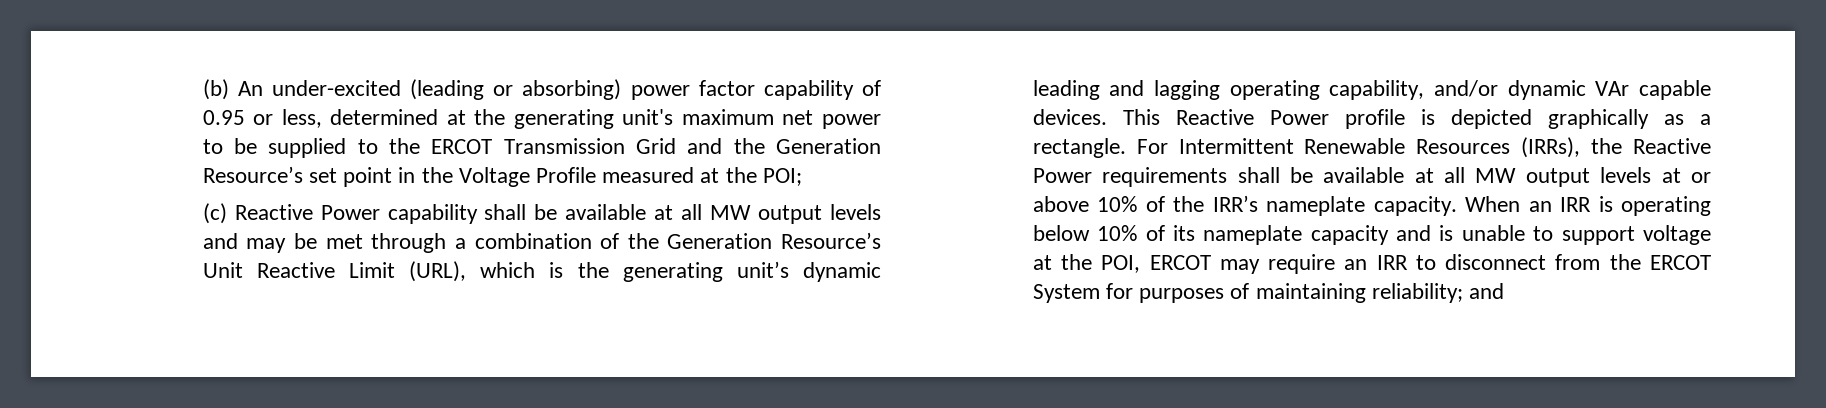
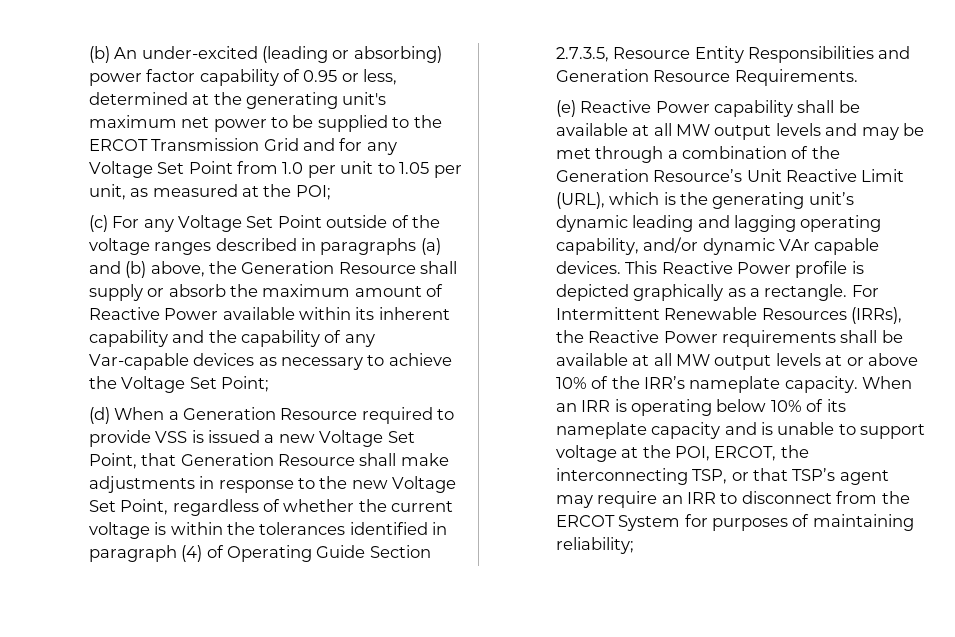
[733,138,881,154] [202,166,597,187] the Generation Resource’s set point in the Voltage Profile -> [339,138,397,155] [88,161,462,178] [88,184,149,200] for any Voltage Set Point from 1.0 per unit to 1.05 per unit, as
(227, 213) none -> [112,215,441,232] [88,238,441,255] [88,261,458,278] [88,284,444,301] [88,307,450,320] [88,330,375,347] [88,353,452,370] [88,376,269,393] [88,407,455,424] [88,430,415,447] [88,453,449,469] [88,476,457,493] [88,499,454,516] [88,522,448,539] [88,545,431,562] [555,46,911,63] [555,69,858,86] [555,100,576,117] For any Voltage Set Point outside of the voltage ranges described in paragraphs (a) and (b) above, the Generation Resource shall supply or absorb the maximum amount of Reactive Power available within its inherent capability and the capability of any Var-capable devices as necessary to achieve the Voltage Set Point; // (d) When a Generation Resource required to provide VSS is issued a new Voltage Set Point, that Generation Resource shall make adjustments in response to the new Voltage Set Point, regardless of whether the current voltage is within the tolerances identified in paragraph (4) of Operating Guide Section 2.7.3.5, Resource Entity Responsibilities and Generation Resource Requirements. // (e)
[1149,255,1211,270] ERCOT -> [714,445,809,461] [555,468,889,485] ERCOT, the interconnecting TSP, or that TSP’s agent
[1469,283,1505,299] and -> (634, 545) none

